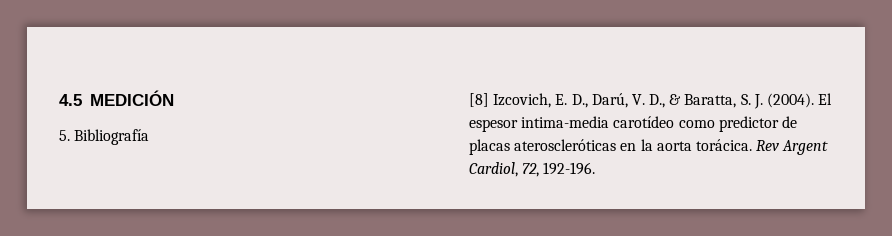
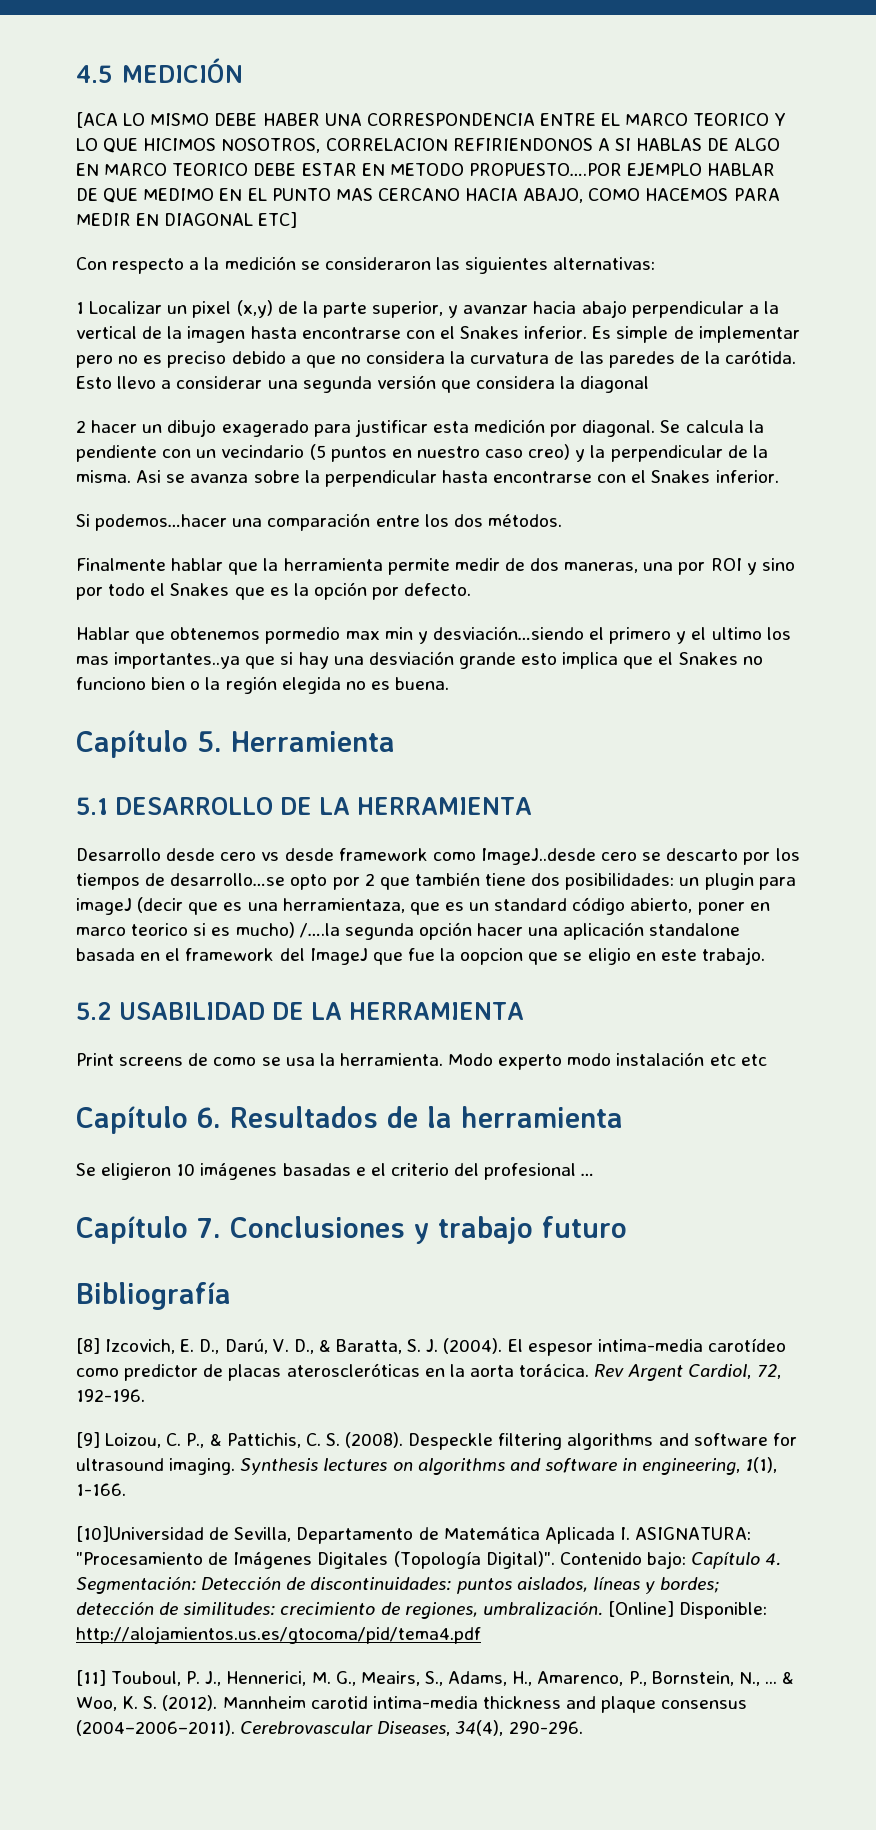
[59,130,70,141] 5. -> [76,112,787,128] [76,138,781,153] [76,163,776,176] [76,188,780,203] [76,212,298,228] [76,256,656,274] [76,300,779,318] [76,326,800,343] [76,350,797,368] [76,375,650,393] [76,419,764,437] [76,444,768,462] [76,470,779,487] [76,513,562,531] [76,558,795,575] [76,582,472,600] [76,626,791,644] [76,651,763,669] [76,676,450,694] [76,730,395,758] [76,797,532,815] [76,848,800,865] [76,873,796,890] [76,897,770,915] [76,922,741,940] [76,947,765,965] [76,1002,524,1020] [76,1052,767,1070] [76,1106,623,1134] [76,1163,595,1180] [76,1216,627,1244] [ACA LO MISMO DEBE HABER UNA CORRESPONDENCIA ENTRE EL MARCO TEORICO Y LO QUE HICIMOS NOSOTROS, CORRELACION REFIRIENDONOS A SI HABLAS DE ALGO EN MARCO TEORICO DEBE ESTAR EN METODO PROPUESTO….POR EJEMPLO HABLAR DE QUE MEDIMO EN EL PUNTO MAS CERCANO HACIA ABAJO, COMO HACEMOS PARA MEDIR EN DIAGONAL ETC] // Con respecto a la medición se consideraron las siguientes alternativas: // 1 Localizar un pixel (x,y) de la parte superior, y avanzar hacia abajo perpendicular a la vertical de la imagen hasta encontrarse con el Snakes inferior. Es simple de implementar pero no es preciso debido a que no considera la curvatura de las paredes de la carótida. Esto llevo a considerar una segunda versión que considera la diagonal // 2 hacer un dibujo exagerado para justificar esta medición por diagonal. Se calcula la pendiente con un vecindario (5 puntos en nuestro caso creo) y la perpendicular de la misma. Asi se avanza sobre la perpendicular hasta encontrarse con el Snakes inferior. // Si podemos…hacer una comparación entre los dos métodos. // Finalmente hablar que la herramienta permite medir de dos maneras, una por ROI y sino por todo el Snakes que es la opción por defecto. // Hablar que obtenemos pormedio max min y desviación…siendo el primero y el ultimo los mas importantes..ya que si hay una desviación grande esto implica que el Snakes no funciono bien o la región elegida no es buena. // Capítulo 5. Herramienta // 5.1 DESARROLLO DE LA HERRAMIENTA // Desarrollo desde cero vs desde framework como ImageJ..desde cero se descarto por los tiempos de desarrollo…se opto por 2 que también tiene dos posibilidades: un plugin para imageJ (decir que es una herramientaza, que es un standard código abierto, poner en marco teorico si es mucho) /….la segunda opción hacer una aplicación standalone basada en el framework del ImageJ que fue la oopcion que se eligio en este trabajo. // 5.2 USABILIDAD DE LA HERRAMIENTA // Print screens de como se usa la herramienta. Modo experto modo instalación etc etc // Capítulo 6. Resultados de la herramienta // Se eligieron 10 imágenes basadas e el criterio del profesional … // Capítulo 7. Conclusiones y trabajo futuro //
(596, 168) none -> [76,1432,797,1450] [76,1457,778,1475] [76,1483,126,1496] [76,1526,752,1544] [76,1551,782,1569] [76,1577,720,1594] [76,1601,768,1619] [76,1626,481,1644] [76,1670,795,1686] [76,1695,748,1713] [76,1720,583,1736] // [9] Loizou, C. P., & Pattichis, C. S. (2008). Despeckle filtering algorithms and software for ultrasound imaging. Synthesis lectures on algorithms and software in engineering, 1(1), 1-166. // [10]Universidad de Sevilla, Departamento de Matemática Aplicada I. ASIGNATURA: "Procesamiento de Imágenes Digitales (Topología Digital)". Contenido bajo: Capítulo 4. Segmentación: Detección de discontinuidades: puntos aislados, líneas y bordes; detección de similitudes: crecimiento de regiones, umbralización. [Online] Disponible: http://alojamientos.us.es/gtocoma/pid/tema4.pdf // [11] Touboul, P. J., Hennerici, M. G., Meairs, S., Adams, H., Amarenco, P., Bornstein, N., ... & Woo, K. S. (2012). Mannheim carotid intima-media thickness and plaque consensus (2004–2006–2011). Cerebrovascular Diseases, 34(4), 290-296.

